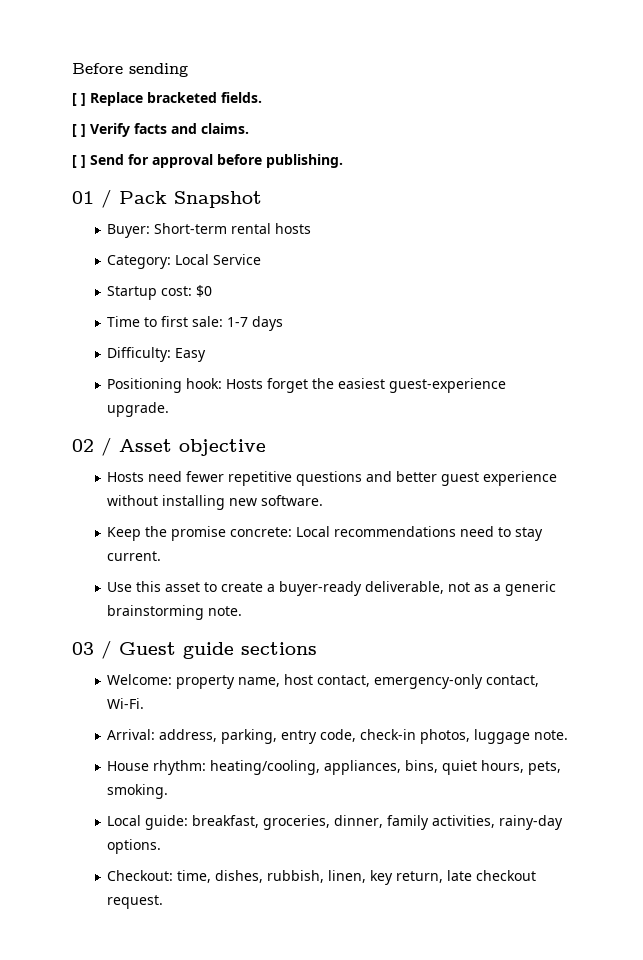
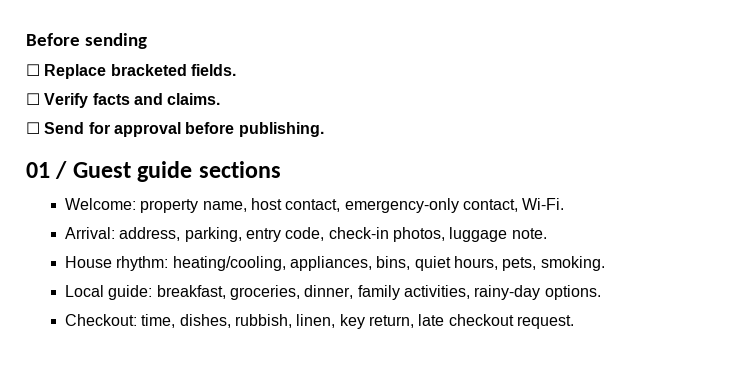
[72,93,86,106] [ ] -> [26,64,40,76] ☐
[72,124,86,137] [ ] -> [26,93,40,105] ☐
[72,155,86,168] [ ] -> [26,122,40,134] ☐
[119,191,262,208] [107,223,312,238] [107,254,262,269] [107,285,213,300] [107,316,284,331] [107,347,207,362] [107,378,507,393] [107,402,170,417] [72,437,266,456] [107,471,558,486] [107,495,324,510] [107,526,544,541] [107,551,162,561] [107,581,557,596] [107,605,243,620] [72,640,112,659] Pack Snapshot // Buyer: Short-term rental hosts // Category: Local Service // Startup cost: $0 // Time to first sale: 1-7 days // Difficulty: Easy // Positioning hook: Hosts forget the easiest guest-experience upgrade. // 02 / Asset objective // Hosts need fewer repetitive questions and better guest experience without installing new software. // Keep the promise concrete: Local recommendations need to stay current. // Use this asset to create a buyer-ready deliverable, not as a generic brainstorming note. // 03 / -> (68, 170) none

